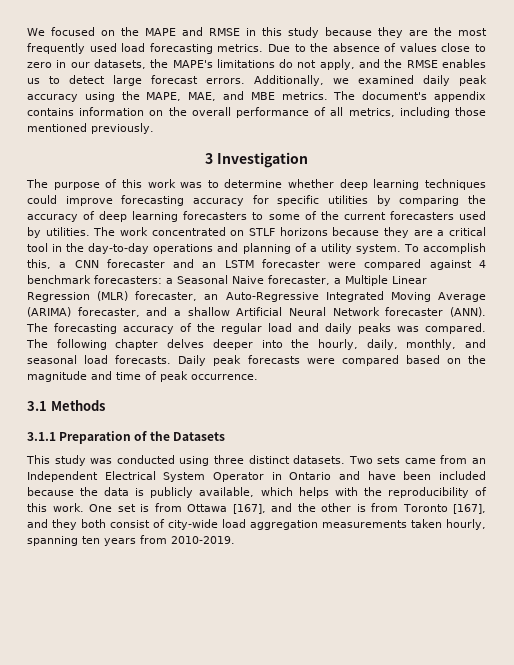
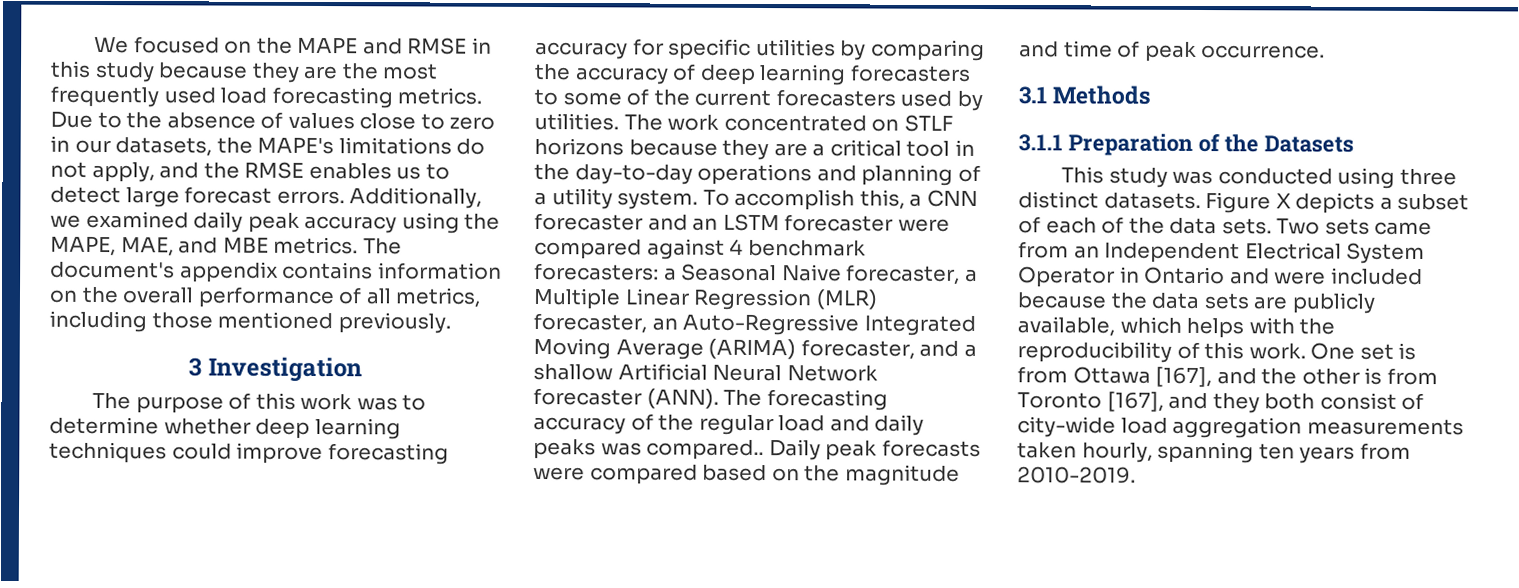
[425,323,486,334] [26,339,486,350] [27,355,172,364] compared. The following chapter delves deeper into the hourly, daily, monthly, and seasonal load forecasts. -> [646,439,765,461] compared..
(346, 459) none -> [1205,192,1470,214] [1018,216,1272,235] Figure X depicts a subset of each of the data sets.
[367,471,432,480] have been -> [1274,271,1327,285] were
[135,488,145,496] is -> [1203,293,1288,310] sets are

